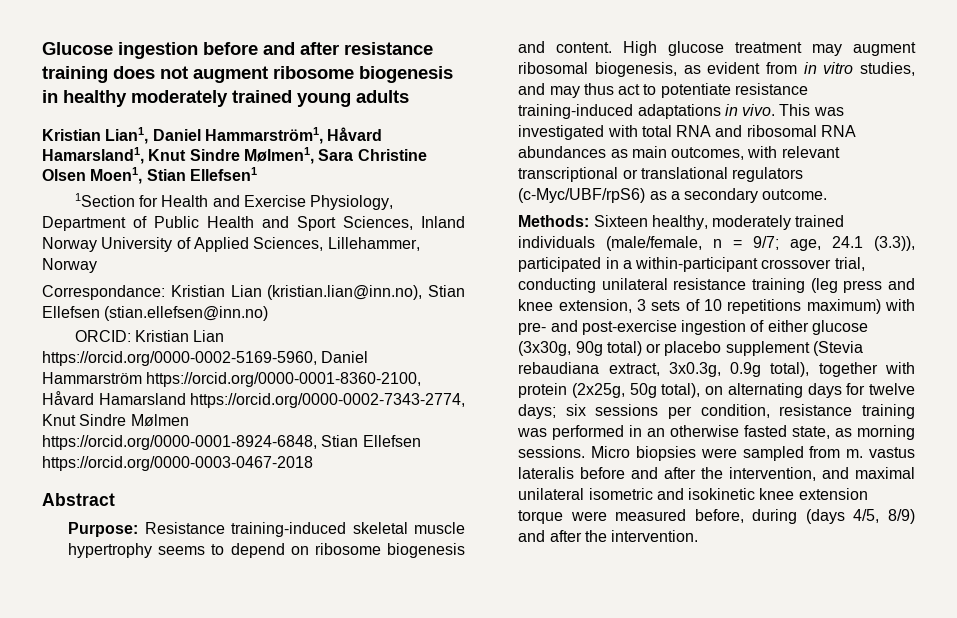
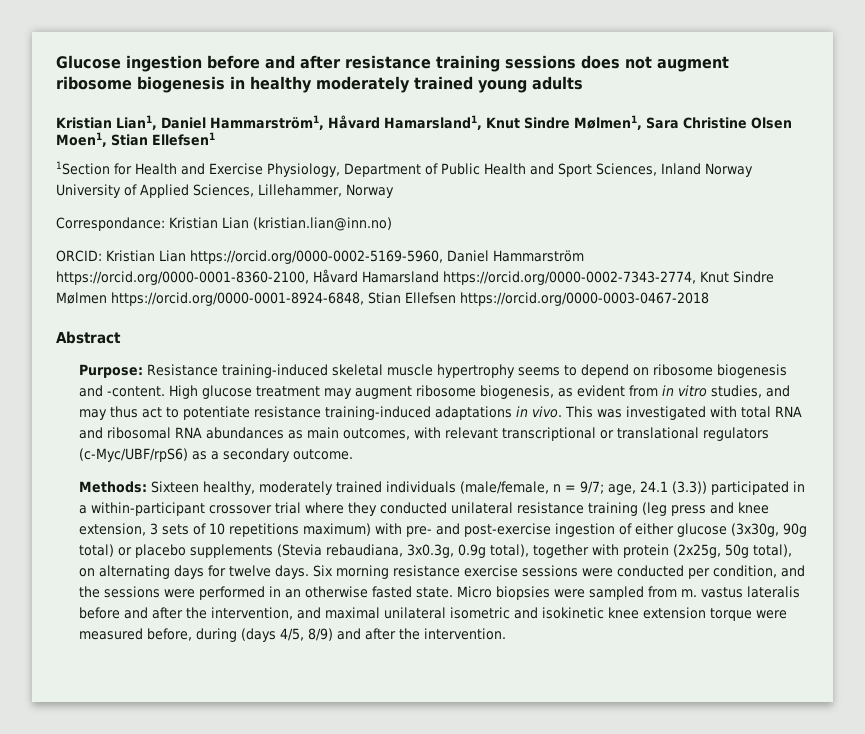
(108, 74) none -> [505,55,576,69] sessions
[267,285,465,300] [42,306,269,321] (kristian.lian@inn.no), Stian Ellefsen (stian.ellefsen@inn.no) -> [253,217,392,231] (kristian.lian@inn.no)
[556,42,613,53] content. -> [106,386,165,397] -content.
[518,62,589,74] ribosomal -> [415,385,476,397] ribosome
[874,236,915,251] (3.3)), -> [671,481,707,494] (3.3))
[834,257,865,271] [518,278,597,293] trial, conducting -> [274,502,447,516] trial where they conducted
[725,341,864,356] [518,362,660,376] supplement (Stevia rebaudiana extract, -> [189,544,403,558] supplements (Stevia rebaudiana,
[518,404,915,419] [517,428,548,437] days; six sessions per condition, resistance training was -> [274,565,805,579] [78,586,195,598] days. Six morning resistance exercise sessions were conducted per condition, and the sessions were
[792,425,915,440] [518,446,586,458] state, as morning sessions. -> [415,587,453,598] state.

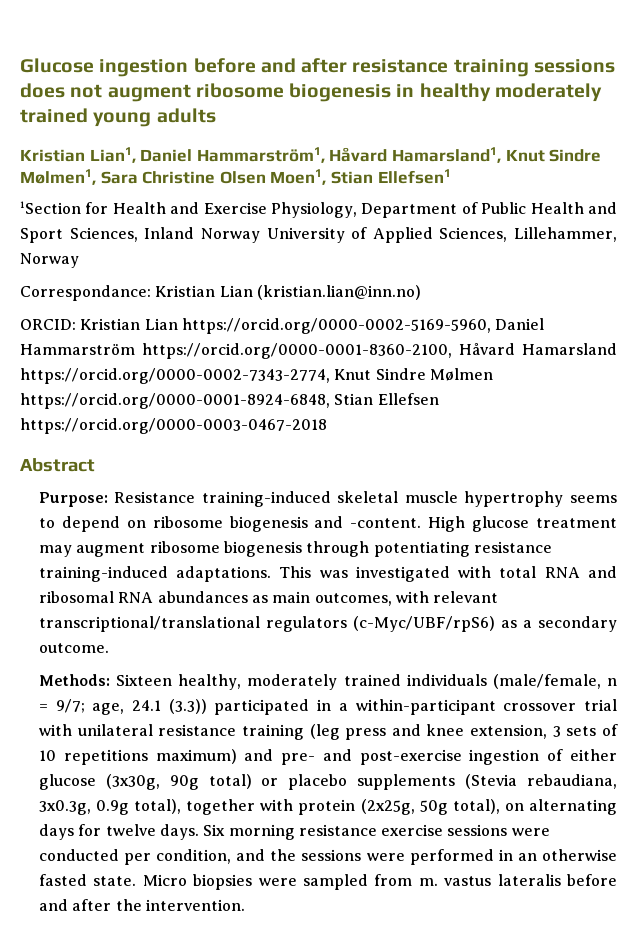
[479,385,790,399] [78,406,562,420] biogenesis, as evident from in vitro studies, and may thus act to potentiate resistance training-induced adaptations in vivo. -> [223,541,552,557] [38,566,272,582] biogenesis through potentiating resistance training-induced adaptations.
[501,427,699,441] transcriptional or translational -> [38,616,260,632] transcriptional/translational
[304,502,447,516] where they conducted -> [38,724,72,736] with
[374,523,402,534] with -> [244,749,274,761] and
[210,607,787,621] [78,628,420,642] intervention, and maximal unilateral isometric and isokinetic knee extension torque were measured before, during (days 4/5, 8/9) and after the -> (142, 905) none

